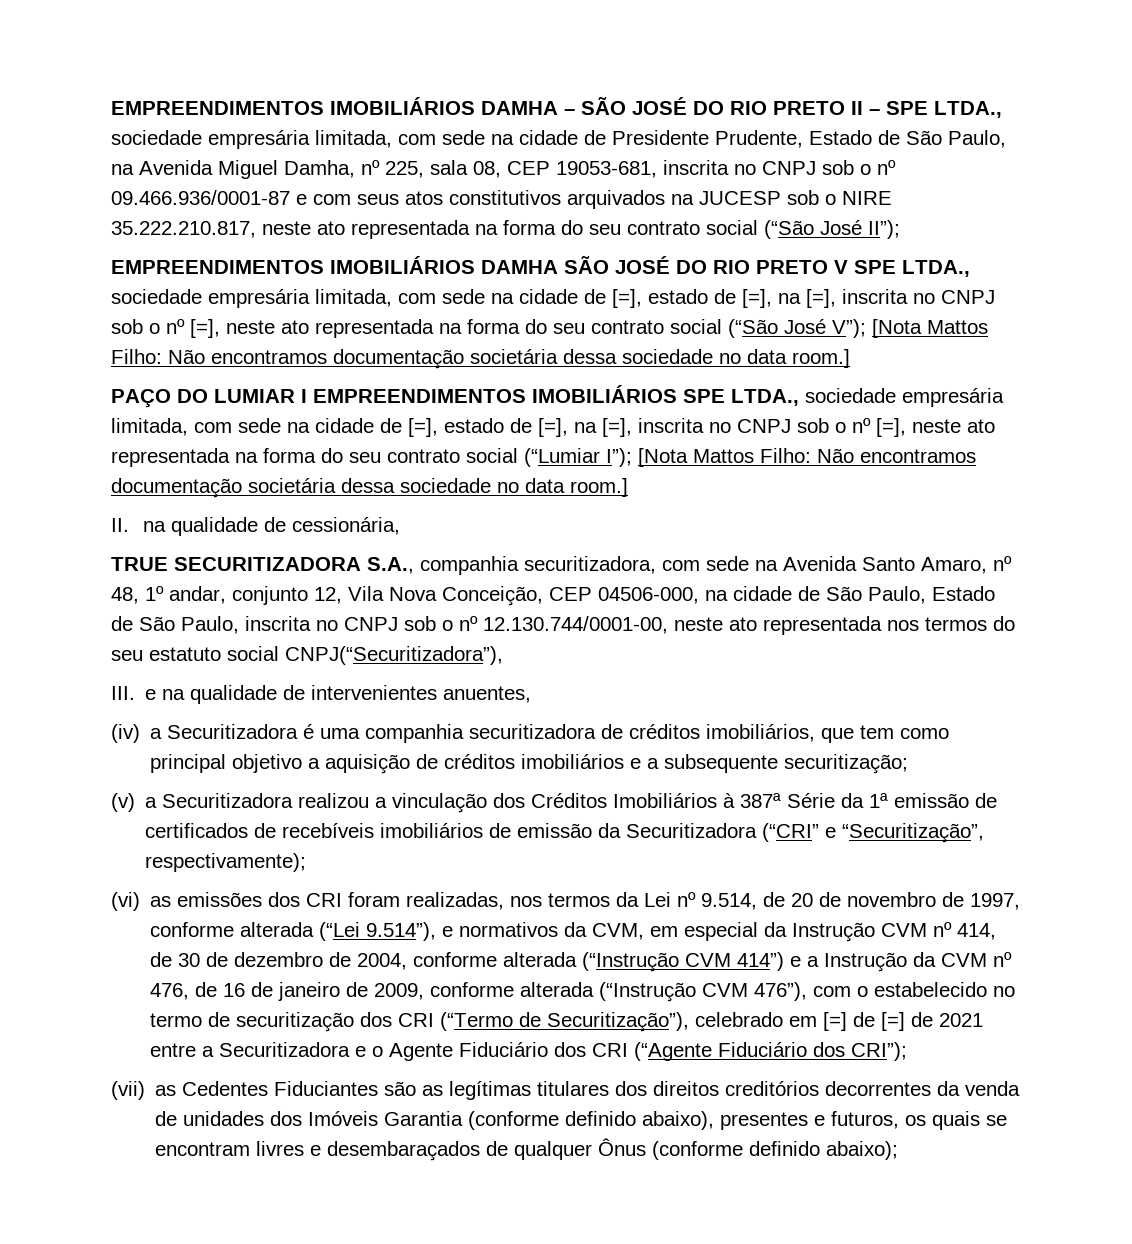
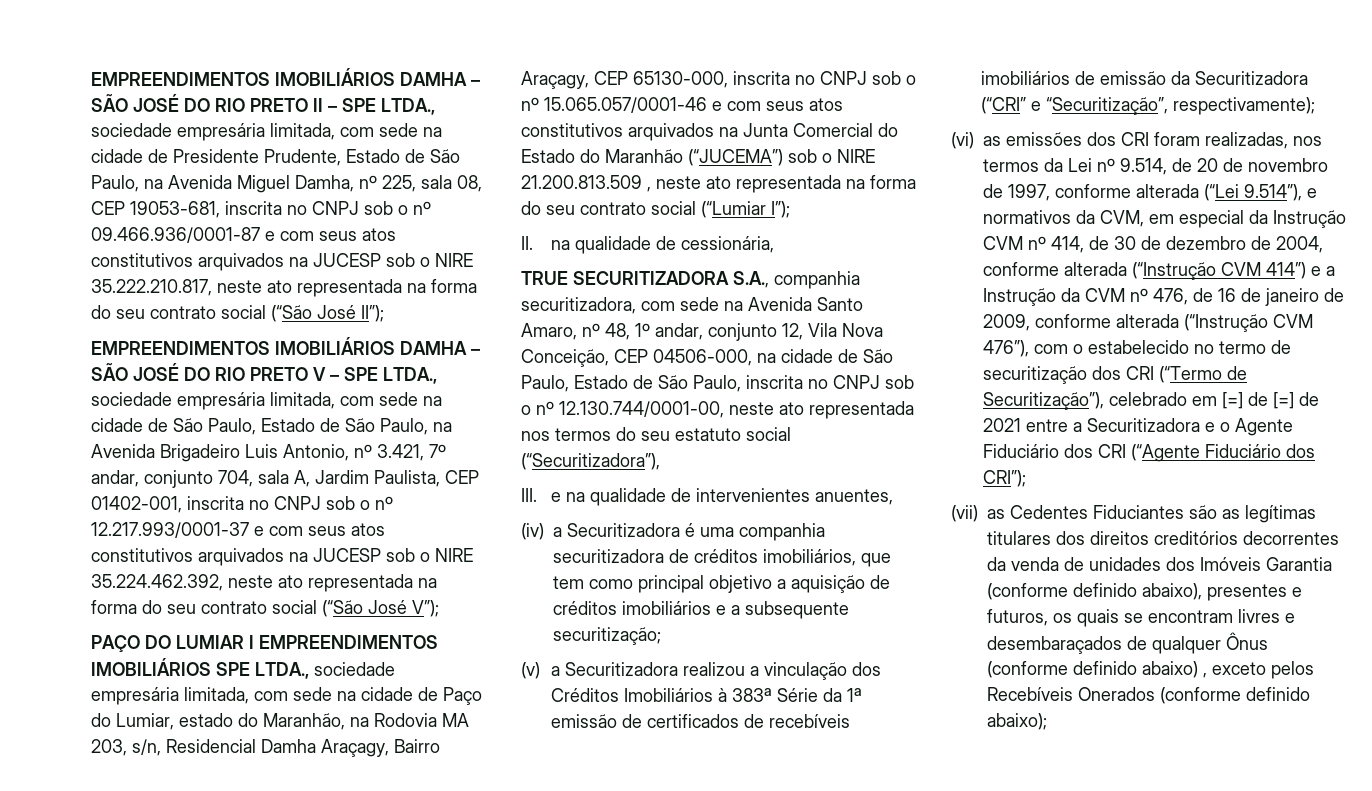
(558, 267) none -> [471,349,480,355] –
(848, 267) none -> [330,375,339,381] –
[612,289,995,308] [111,319,220,338] [=], estado de [=], na [=], inscrita no CNPJ sob o nº [=], -> [173,418,452,435] [91,444,446,462] [91,470,479,488] [91,496,393,513] [91,522,385,538] [91,548,473,566] [91,574,223,591] São Paulo, Estado de São Paulo, na Avenida Brigadeiro Luis Antonio, nº 3.421, 7º andar, conjunto 704, sala A, Jardim Paulista, CEP 01402-001, inscrita no CNPJ sob o nº 12.217.993/0001-37 e com seus atos constitutivos arquivados na JUCESP sob o NIRE 35.224.462.392,
[872,319,988,338] [111,349,850,369] [Nota Mattos Filho: Não encontramos documentação societária dessa sociedade no data room.] -> (439, 608) none
[408,418,906,437] [=], estado de [=], na [=], inscrita no CNPJ sob o nº [=], -> [443,687,482,705] [91,713,469,730] [91,739,440,757] [521,71,916,89] [521,97,843,113] [521,123,898,141] [521,149,875,166] [521,175,651,192] Paço do Lumiar, estado do Maranhão, na Rodovia MA 203, s/n, Residencial Damha Araçagy, Bairro Araçagy, CEP 65130-000, inscrita no CNPJ sob o nº 15.065.057/0001-46 e com seus atos constitutivos arquivados na Junta Comercial do Estado do Maranhão (“JUCEMA”) sob o NIRE 21.200.813.509 ,
[638,448,976,467] [111,478,628,498] [Nota Mattos Filho: Não encontramos documentação societária dessa sociedade no data room.] -> (790, 209) none
[285,646,503,665] CNPJ(“Securitizadora”), -> [521,453,660,470] (“Securitizadora”),
[740,793,782,808] 387ª -> [731,688,772,702] 383ª
(821, 1148) none -> [1142,661,1314,679] [987,687,1310,704] abaixo) , exceto pelos Recebíveis Onerados (conforme definido

